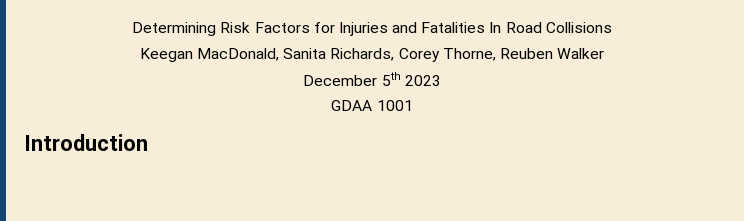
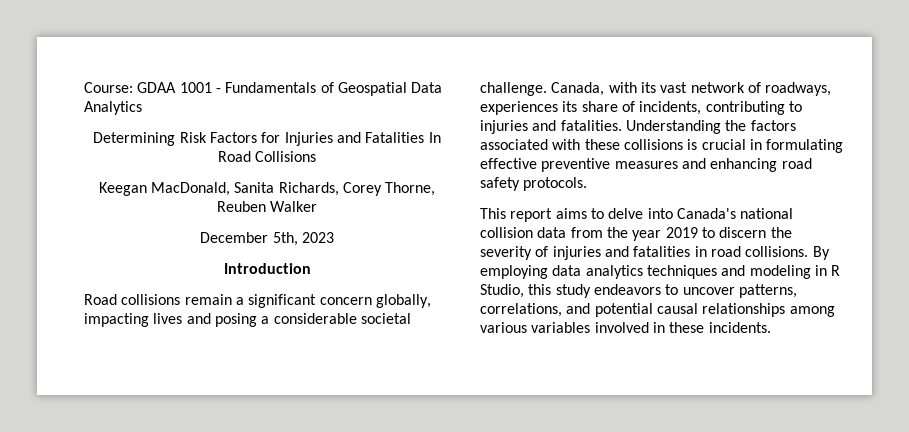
(132, 29) none -> [84,82,443,96] [84,101,142,115] Course: GDAA 1001 - Fundamentals of Geospatial Data Analytics //
[381,72,401,86] 5th -> [272,232,298,246] 5th,
[331,100,413,111] [24,134,148,151] GDAA 1001 // Introduction -> [223,263,311,274] [84,294,431,308] [84,313,411,327] [480,82,832,96] [480,101,802,115] [480,120,796,134] [480,139,844,153] [480,158,812,172] [480,177,588,191] [480,208,794,222] [480,227,792,241] [480,246,830,260] [480,265,841,279] [480,284,797,298] [480,303,835,317] [480,322,771,333] Introduction // Road collisions remain a significant concern globally, impacting lives and posing a considerable societal challenge. Canada, with its vast network of roadways, experiences its share of incidents, contributing to injuries and fatalities. Understanding the factors associated with these collisions is crucial in formulating effective preventive measures and enhancing road safety protocols. // This report aims to delve into Canada's national collision data from the year 2019 to discern the severity of injuries and fatalities in road collisions. By employing data analytics techniques and modeling in R Studio, this study endeavors to uncover patterns, correlations, and potential causal relationships among various variables involved in these incidents.

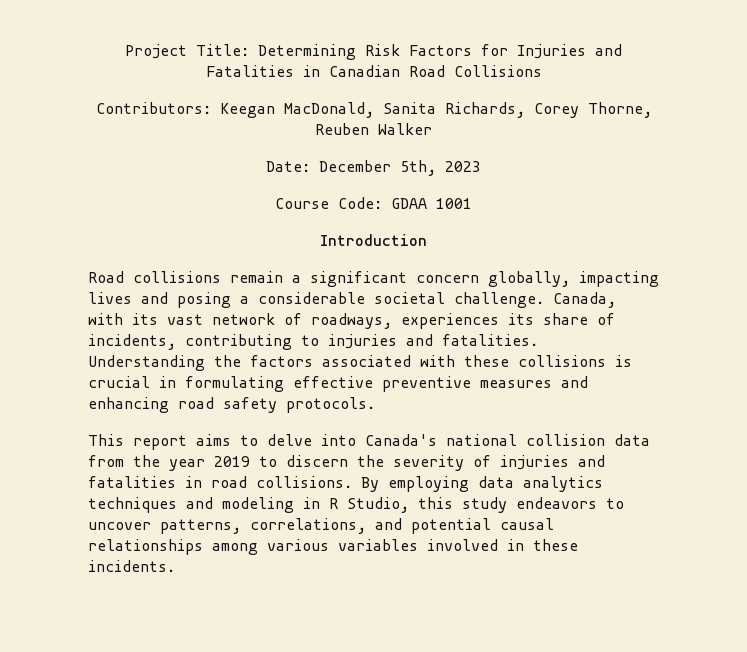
[84,82,443,96] [84,101,142,115] Course: GDAA 1001 - Fundamentals of Geospatial Data Analytics // -> [125,44,249,59] Project Title:
[428,132,441,143] In -> [302,65,400,77] in Canadian
(317, 156) none -> [95,102,211,114] Contributors:
(318, 206) none -> [266,161,310,172] Date:
(334, 237) none -> [275,197,472,209] // Course Code: GDAA 1001

